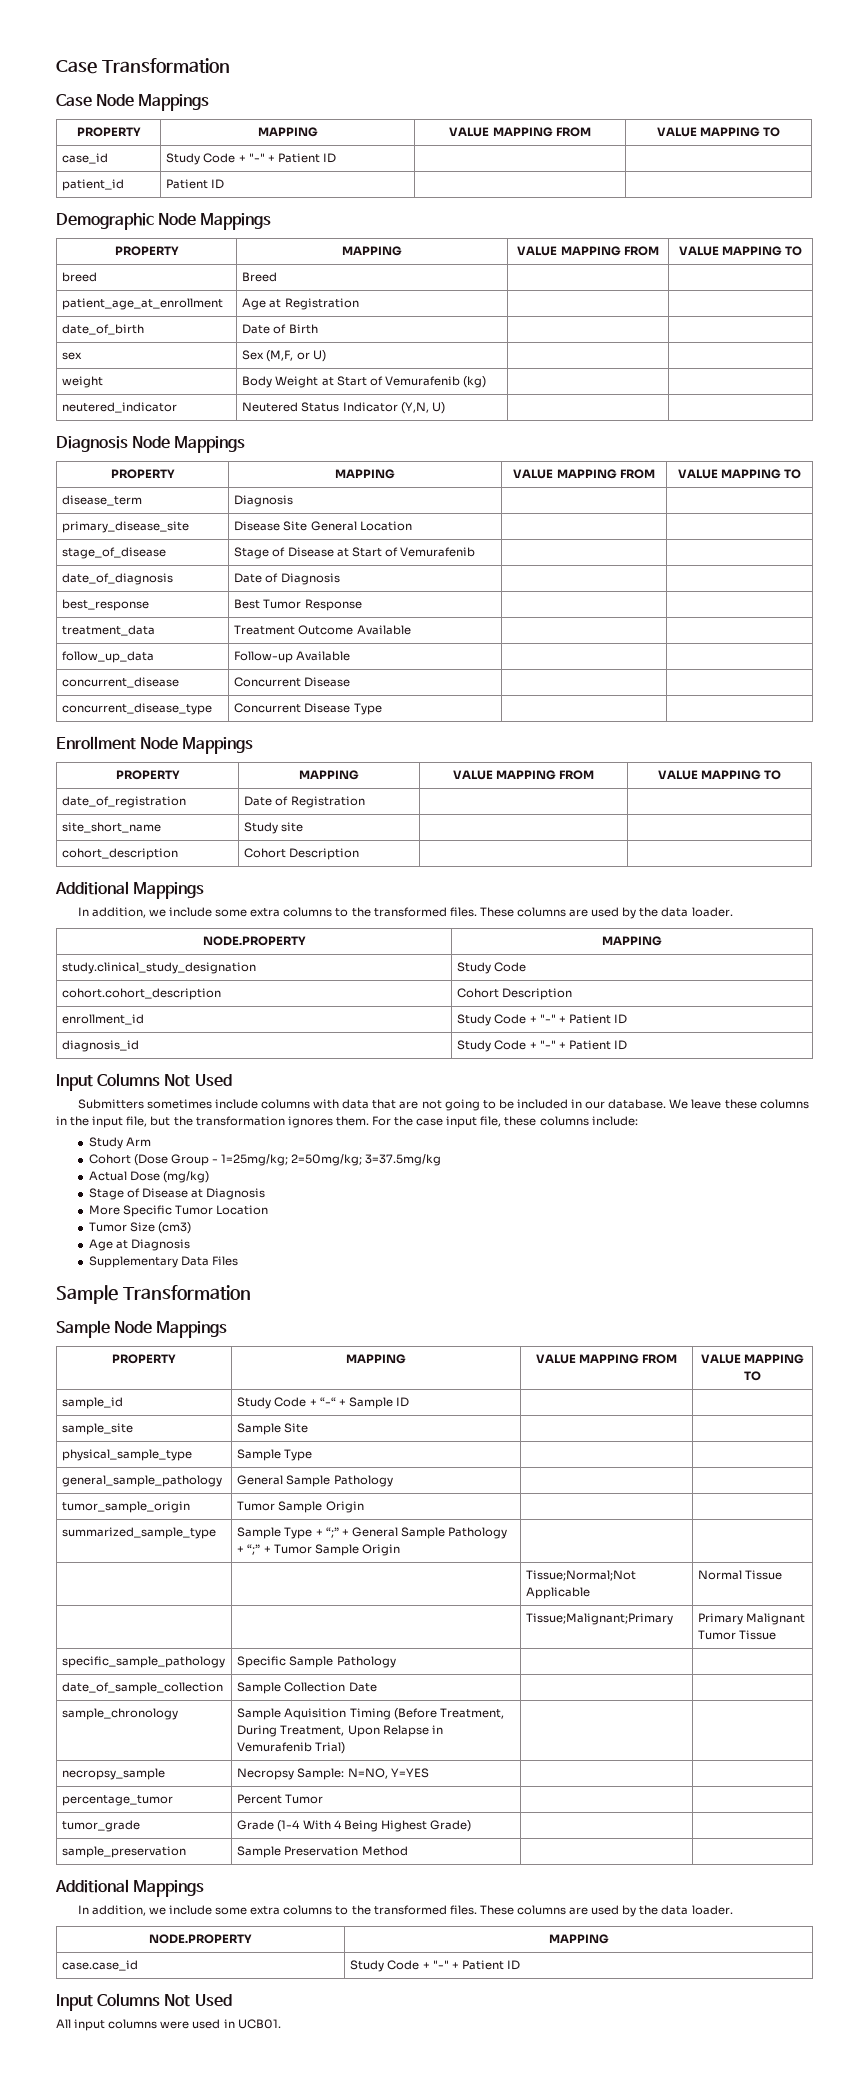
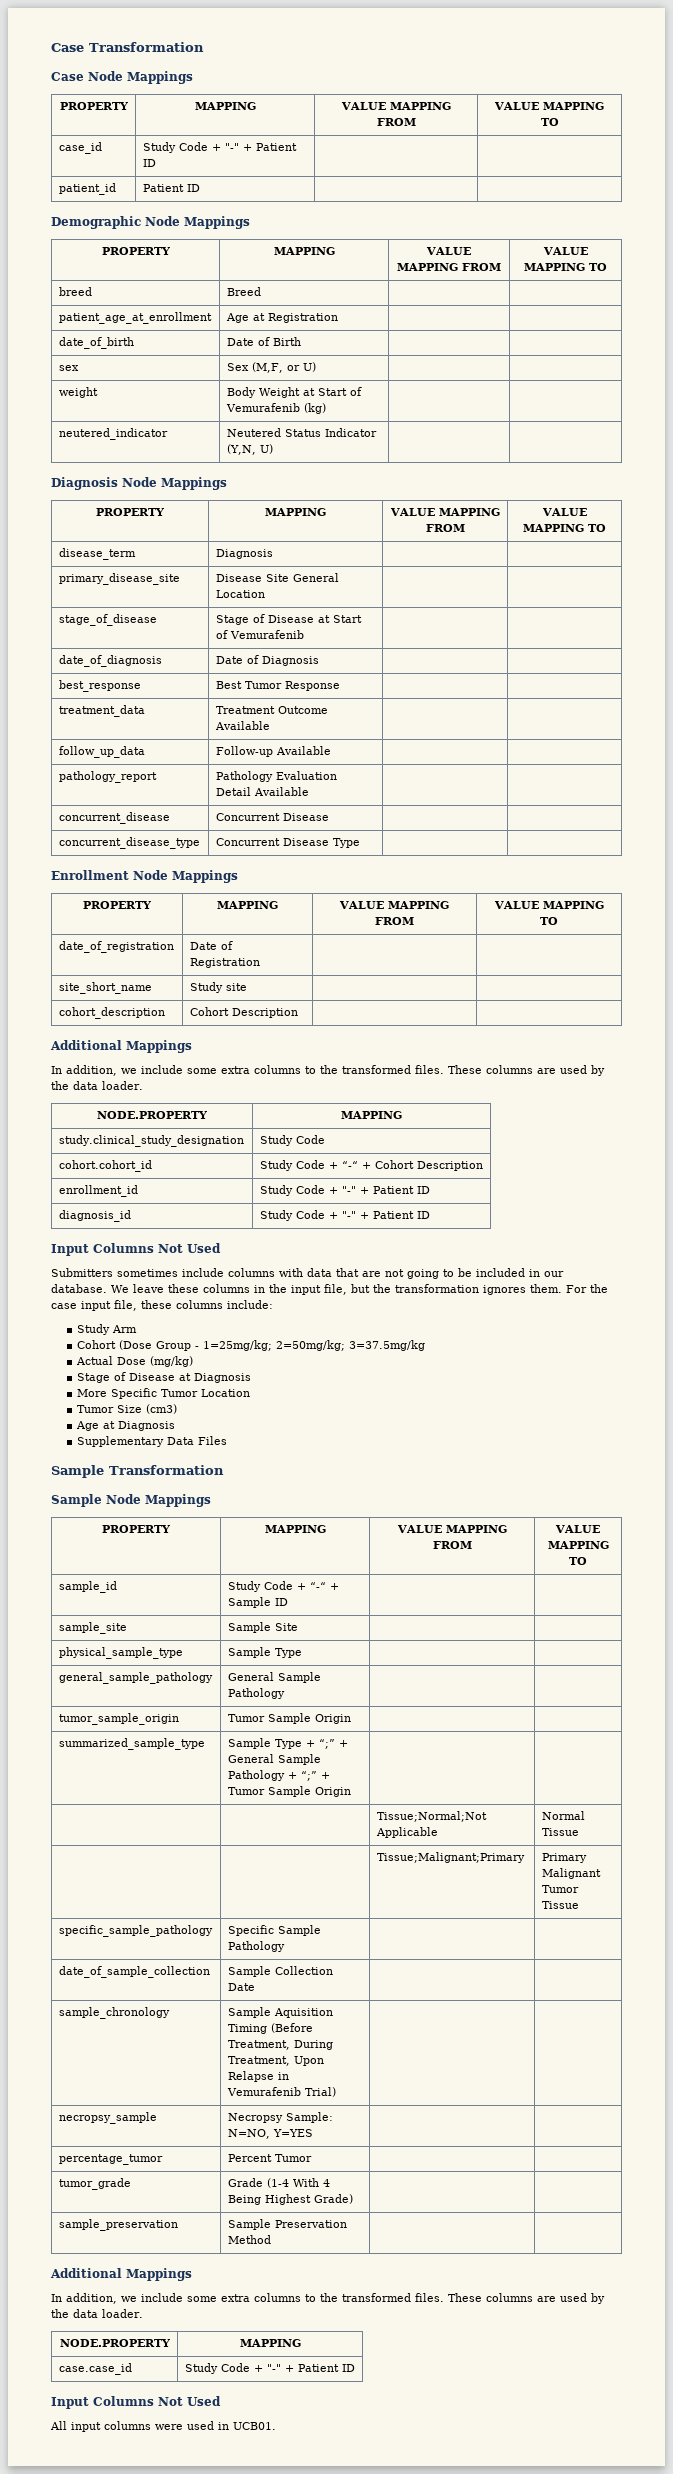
(351, 656) none -> [58,771,157,783] [215,771,337,782] [215,787,309,796] // pathology_report | Pathology Evaluation Detail Available | |
[62,988,222,1000] cohort.cohort_description | -> [58,1160,152,1172] [259,1160,371,1171] cohort.cohort_id | Study Code + “-“ +

